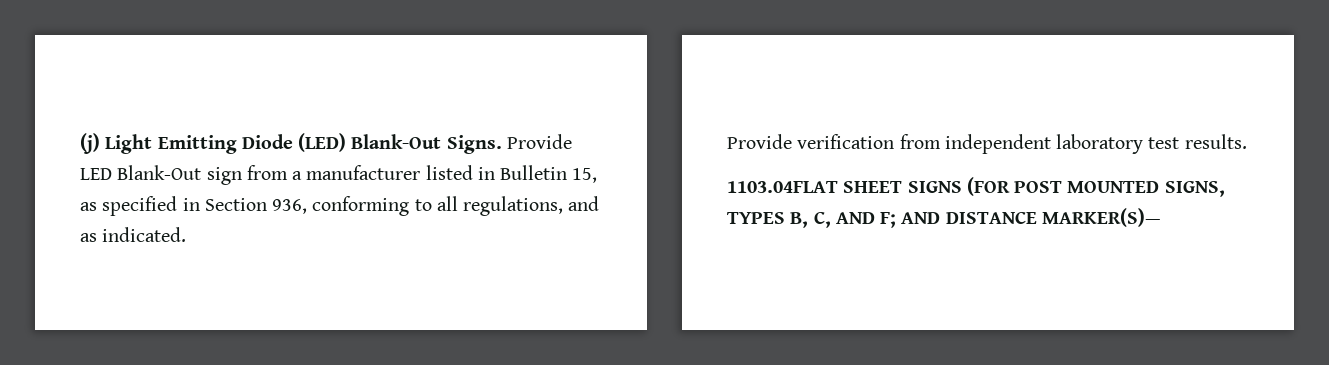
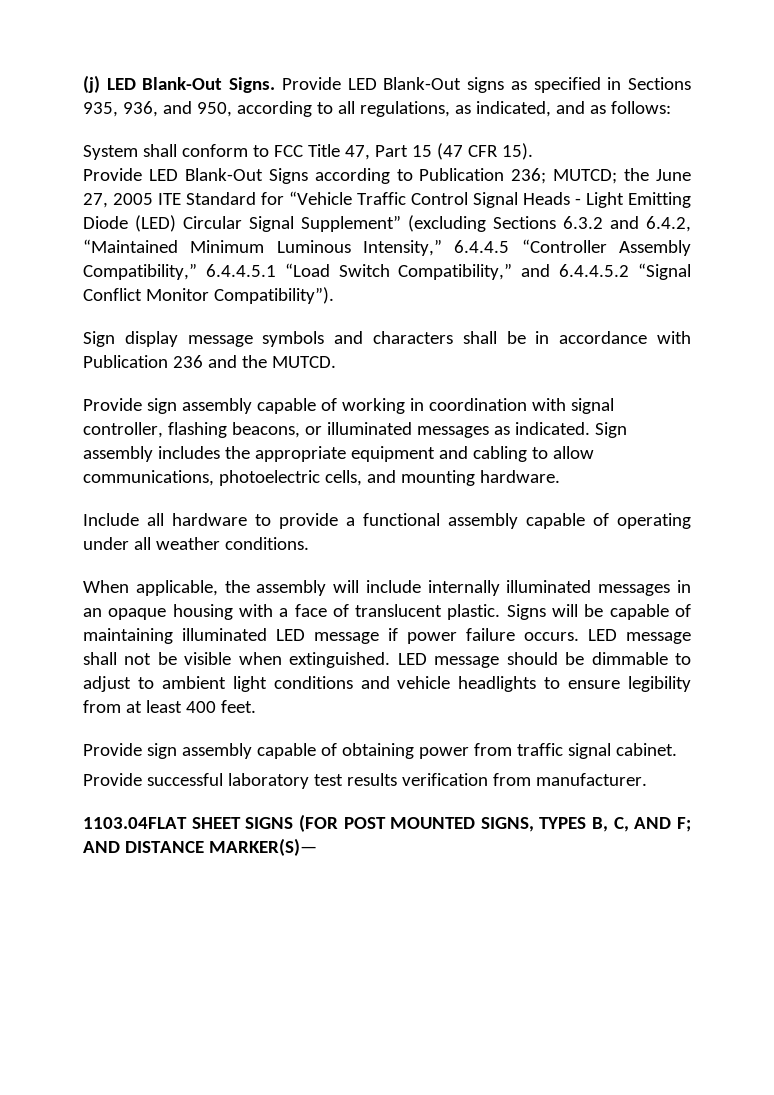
[105,133,347,154] Light Emitting Diode (LED) -> [106,78,136,90] LED
[206,165,598,185] [80,196,600,216] [80,227,187,242] [727,134,1247,154] sign from a manufacturer listed in Bulletin 15, as specified in Section 936, conforming to all regulations, and as indicated. // Provide verification from independent laboratory test results. -> [467,77,692,93] [83,101,671,117] [83,143,533,160] [83,168,691,184] [83,191,691,208] [83,215,691,232] [83,239,691,256] [83,263,691,280] [83,287,334,304] [83,331,691,347] [83,355,336,368] [83,398,614,414] [83,422,627,438] [83,446,594,462] [83,470,560,486] [83,513,691,529] [83,537,309,550] [83,580,691,596] [83,604,691,620] [83,628,691,644] [83,652,691,668] [83,676,691,692] [83,700,256,713] [83,743,677,759] [83,773,647,789] signs as specified in Sections 935, 936, and 950, according to all regulations, as indicated, and as follows: // System shall conform to FCC Title 47, Part 15 (47 CFR 15). // Provide LED Blank-Out Signs according to Publication 236; MUTCD; the June 27, 2005 ITE Standard for “Vehicle Traffic Control Signal Heads - Light Emitting Diode (LED) Circular Signal Supplement” (excluding Sections 6.3.2 and 6.4.2, “Maintained Minimum Luminous Intensity,” 6.4.4.5 “Controller Assembly Compatibility,” 6.4.4.5.1 “Load Switch Compatibility,” and 6.4.4.5.2 “Signal Conflict Monitor Compatibility”). // Sign display message symbols and characters shall be in accordance with Publication 236 and the MUTCD. // Provide sign assembly capable of working in coordination with signal controller, flashing beacons, or illuminated messages as indicated. Sign assembly includes the appropriate equipment and cabling to allow communications, photoelectric cells, and mounting hardware. // Include all hardware to provide a functional assembly capable of operating under all weather conditions. // When applicable, the assembly will include internally illuminated messages in an opaque housing with a face of translucent plastic. Signs will be capable of maintaining illuminated LED message if power failure occurs. LED message shall not be visible when extinguished. LED message should be dimmable to adjust to ambient light conditions and vehicle headlights to ensure legibility from at least 400 feet. // Provide sign assembly capable of obtaining power from traffic signal cabinet. // Provide successful laboratory test results verification from manufacturer.

